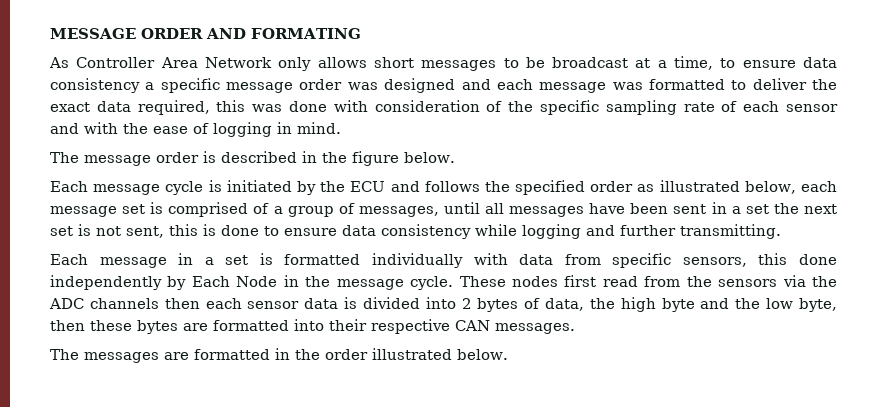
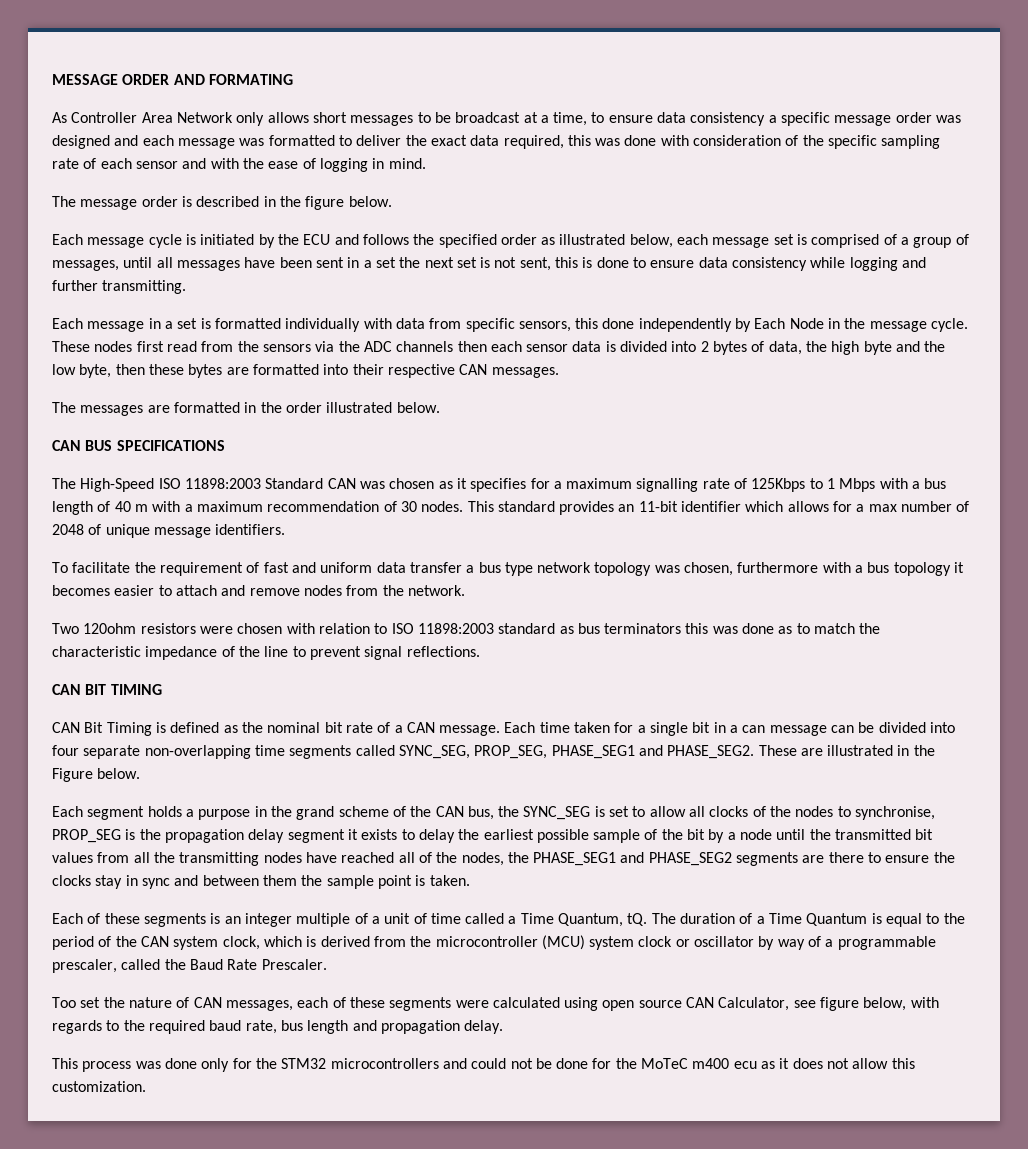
(508, 354) none -> [52,440,225,451] [52,478,947,492] [52,501,970,515] [52,524,286,538] [52,562,965,576] [52,585,465,596] [52,623,881,634] [52,646,480,660] [52,684,162,695] [52,722,955,736] [52,745,935,759] [52,768,141,782] [52,806,936,820] [52,829,934,843] [52,852,955,866] [52,875,470,889] [52,913,965,927] [52,935,936,950] [52,959,327,973] [52,997,939,1011] [52,1020,504,1034] [52,1058,915,1072] [52,1081,146,1092] // CAN BUS SPECIFICATIONS // The High-Speed ISO 11898:2003 Standard CAN was chosen as it specifies for a maximum signalling rate of 125Kbps to 1 Mbps with a bus length of 40 m with a maximum recommendation of 30 nodes. This standard provides an 11-bit identifier which allows for a max number of 2048 of unique message identifiers. // To facilitate the requirement of fast and uniform data transfer a bus type network topology was chosen, furthermore with a bus topology it becomes easier to attach and remove nodes from the network. // Two 120ohm resistors were chosen with relation to ISO 11898:2003 standard as bus terminators this was done as to match the characteristic impedance of the line to prevent signal reflections. // CAN BIT TIMING // CAN Bit Timing is defined as the nominal bit rate of a CAN message. Each time taken for a single bit in a can message can be divided into four separate non-overlapping time segments called SYNC_SEG, PROP_SEG, PHASE_SEG1 and PHASE_SEG2. These are illustrated in the Figure below. // Each segment holds a purpose in the grand scheme of the CAN bus, the SYNC_SEG is set to allow all clocks of the nodes to synchronise, PROP_SEG is the propagation delay segment it exists to delay the earliest possible sample of the bit by a node until the transmitted bit values from all the transmitting nodes have reached all of the nodes, the PHASE_SEG1 and PHASE_SEG2 segments are there to ensure the clocks stay in sync and between them the sample point is taken. // Each of these segments is an integer multiple of a unit of time called a Time Quantum, tQ. The duration of a Time Quantum is equal to the period of the CAN system clock, which is derived from the microcontroller (MCU) system clock or oscillator by way of a programmable prescaler, called the Baud Rate Prescaler. // Too set the nature of CAN messages, each of these segments were calculated using open source CAN Calculator, see figure below, with regards to the required baud rate, bus length and propagation delay. // This process was done only for the STM32 microcontrollers and could not be done for the MoTeC m400 ecu as it does not allow this customization.

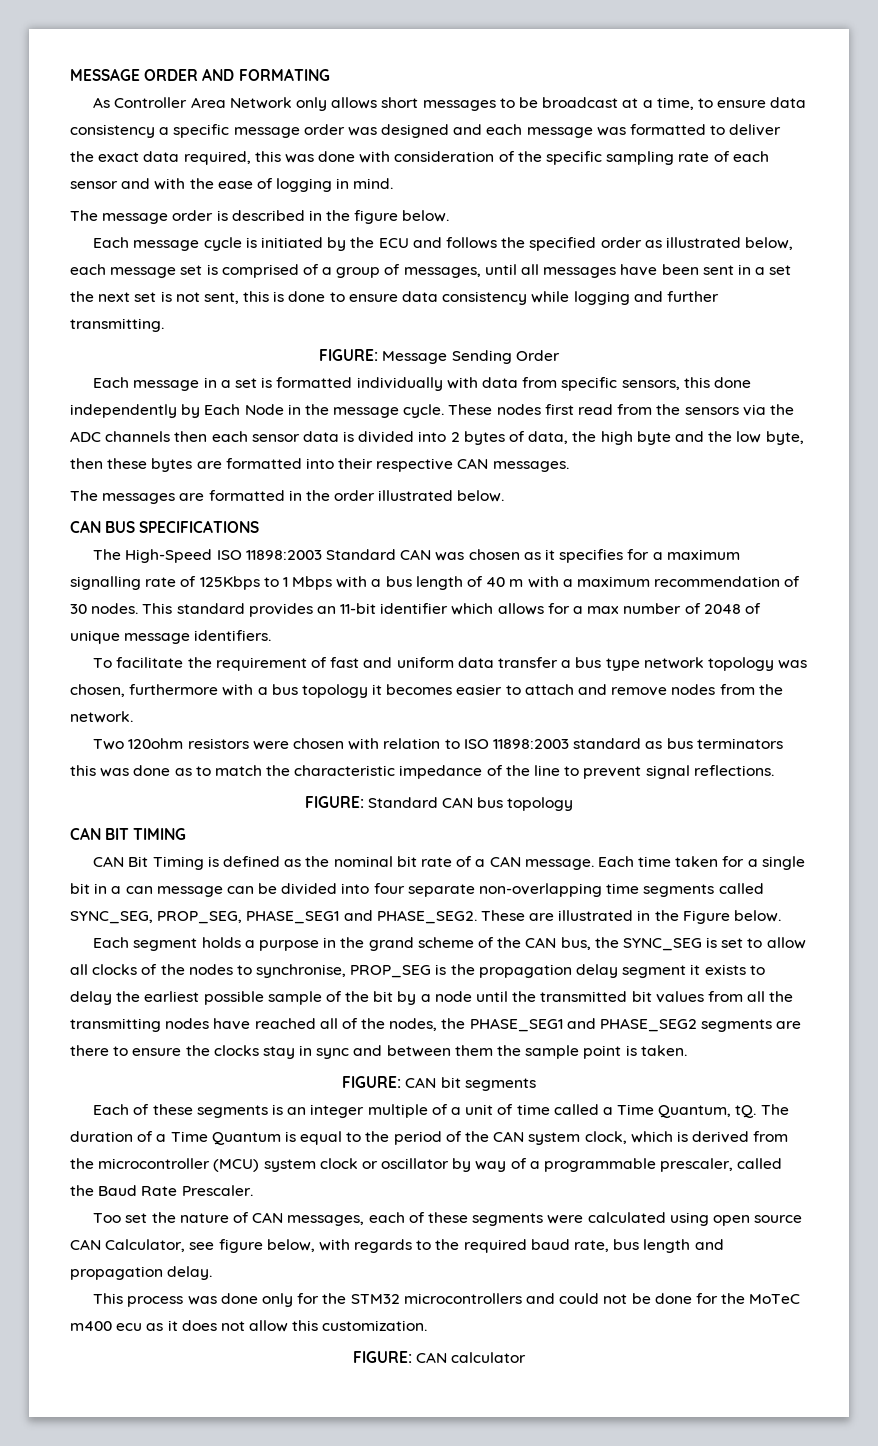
(187, 287) none -> [319,349,560,364] // FIGURE: Message Sending Order
(480, 651) none -> [304,796,574,811] // FIGURE: Standard CAN bus topology
(470, 880) none -> [342,1076,536,1091] // FIGURE: CAN bit segments
(146, 1086) none -> [352,1351,527,1363] // FIGURE: CAN calculator

